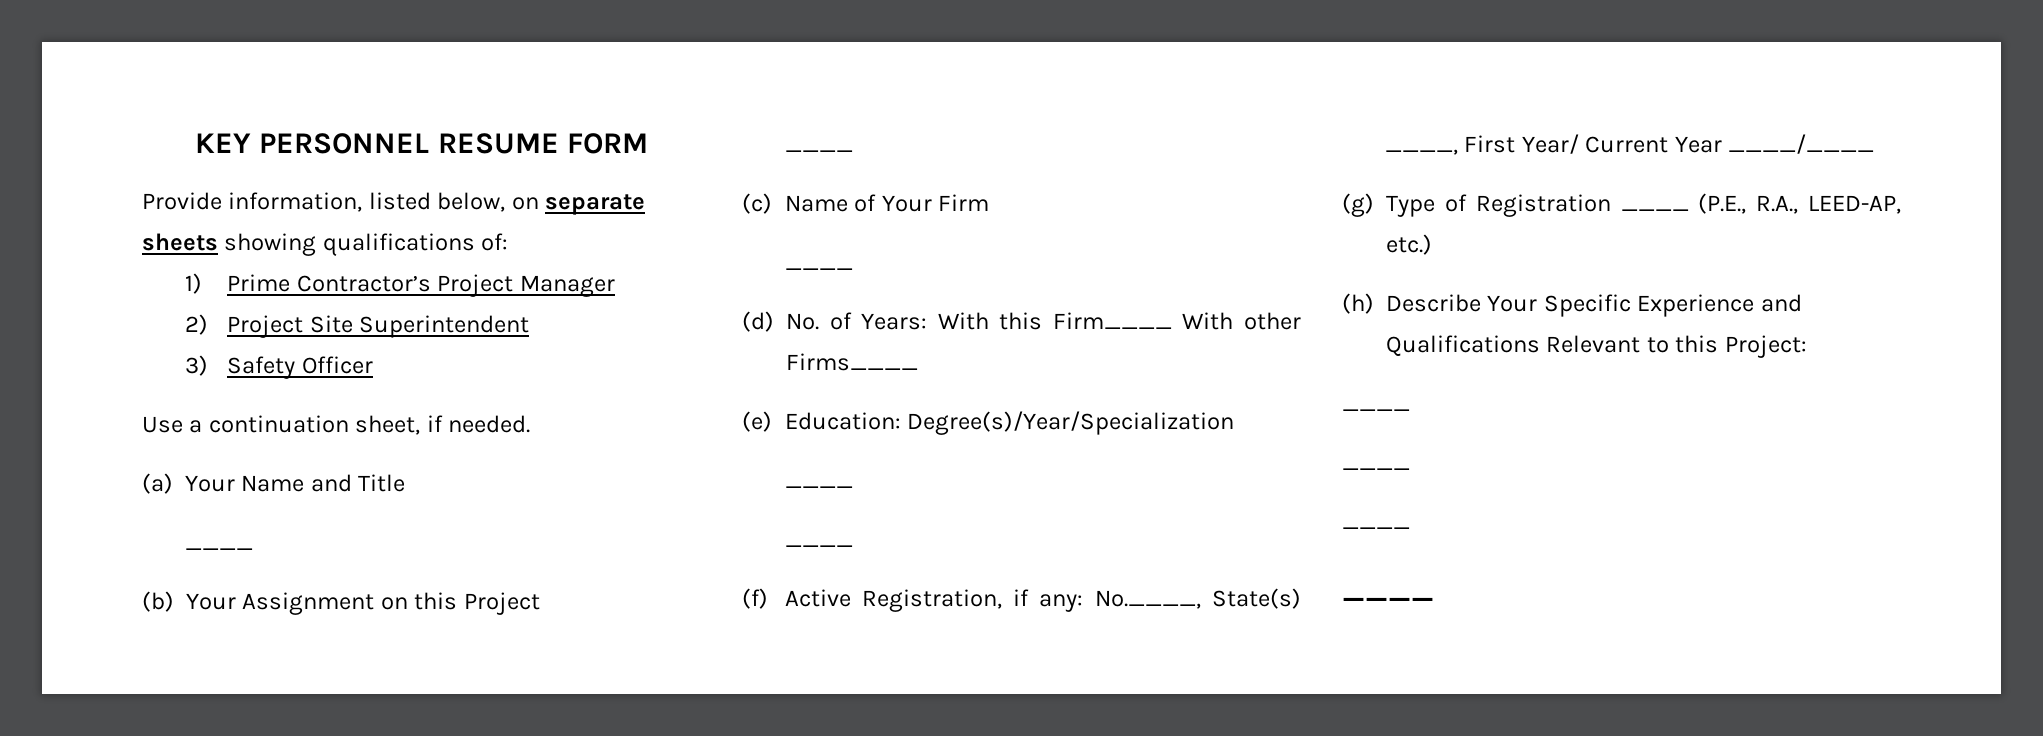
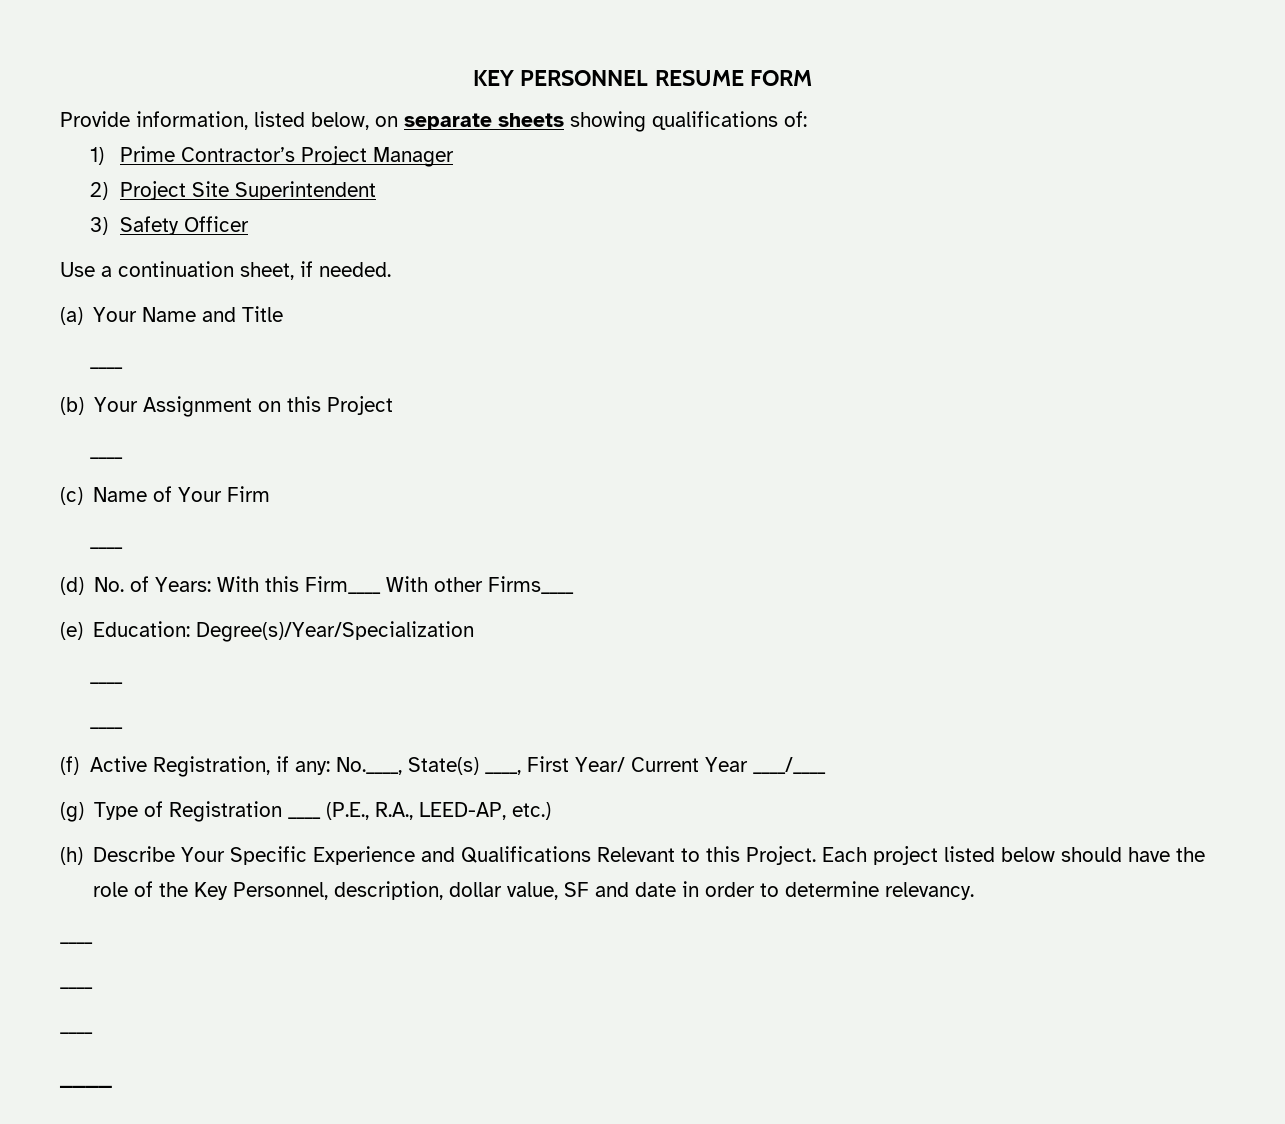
[1724,335,1807,358] Project: -> [746,846,1206,865] [93,881,975,900] Project. Each project listed below should have the role of the Key Personnel, description, dollar value, SF and date in order to determine relevancy.

